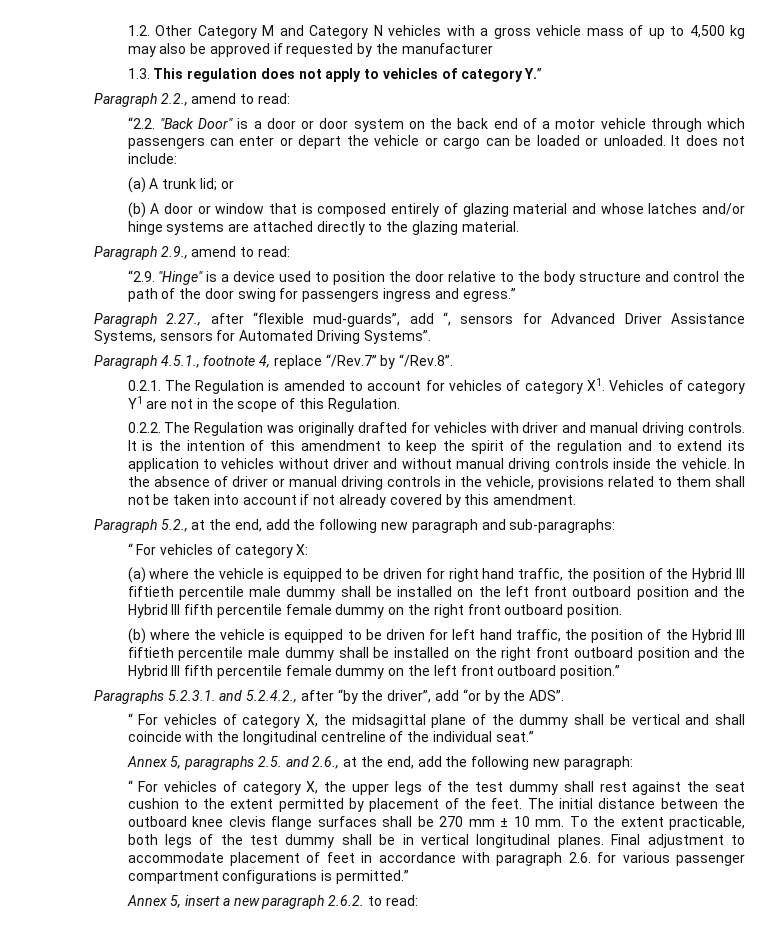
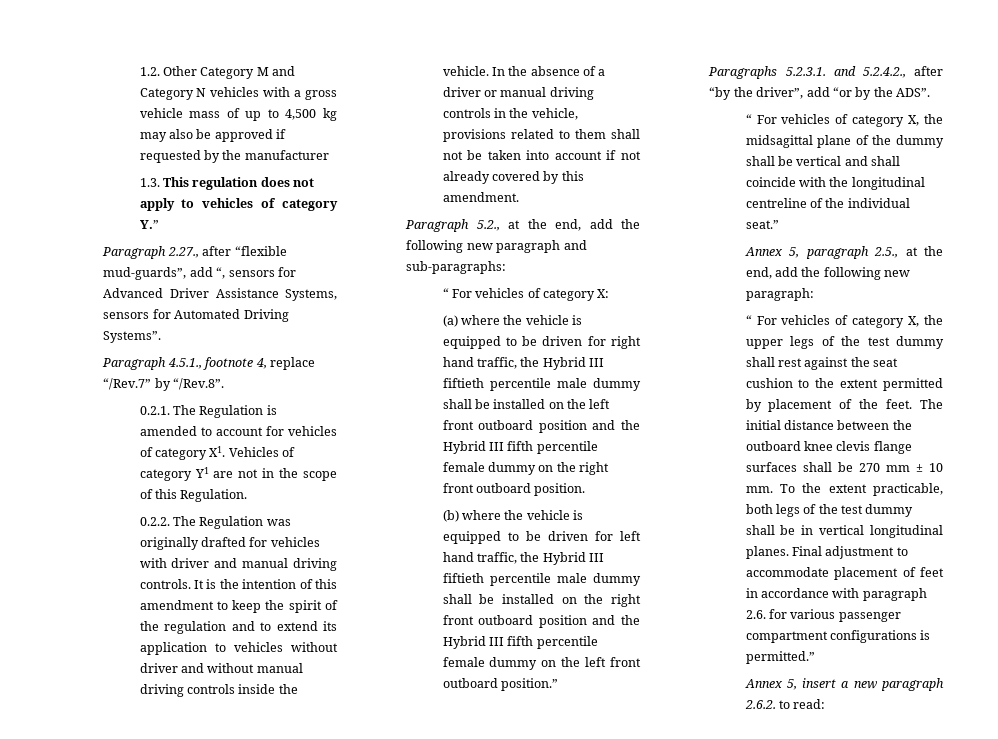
[93,93,290,107] [127,117,745,132] [127,135,745,149] [127,153,177,164] [127,177,234,193] [127,202,745,218] [127,221,519,235] [93,246,290,260] [127,270,746,285] [127,288,516,302] // Paragraph 2.2., amend to read: // “2.2. "Back Door" is a door or door system on the back end of a motor vehicle through which passengers can enter or depart the vehicle or cargo can be loaded or unloaded. It does not include: // (a) A trunk lid; or // (b) A door or window that is composed entirely of glazing material and whose latches and/or hinge systems are attached directly to the glazing material. // Paragraph 2.9., amend to read: // “2.9. "Hinge" is a device used to position the door relative to the body structure and control the path of the door swing for passengers ingress and egress.” -> (159, 224) none
(228, 481) none -> [598,69,606,76] a
[592,568,689,582] position of the -> (540, 362) none
[591,629,688,643] position of the -> (540, 557) none
[184,756,340,770] paragraphs 2.5. and 2.6., -> [805,246,899,259] paragraph 2.5.,

